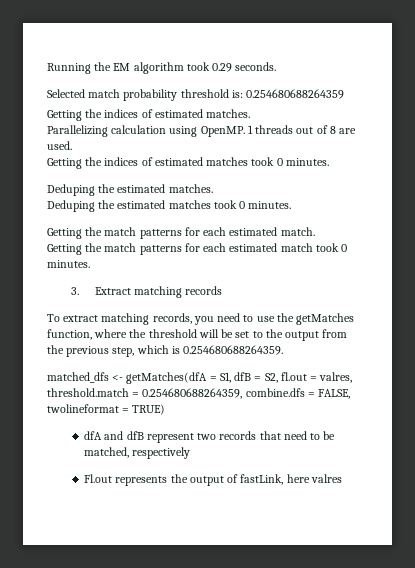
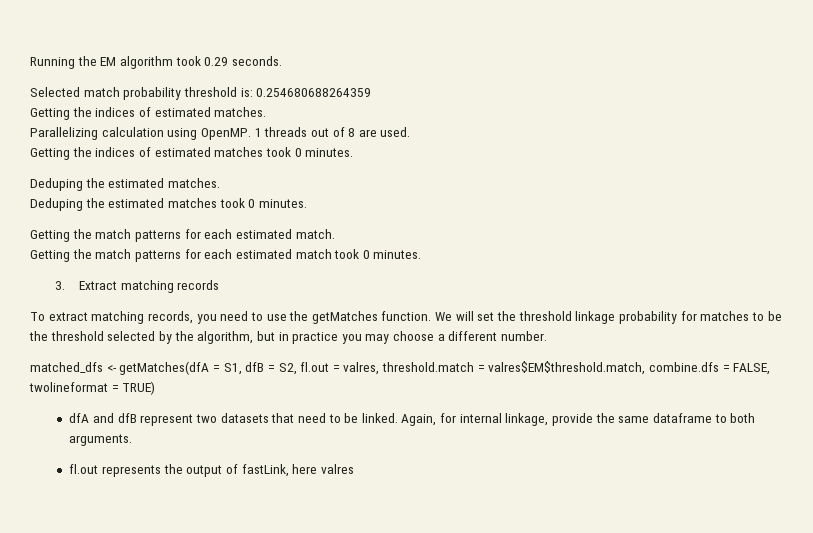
[47,329,348,341] [47,345,284,357] function, where the threshold will be set to the output from the previous step, which is 0.254680688264359. -> [381,311,782,324] [29,331,548,344] function. We will set the threshold linkage probability for matches to be the threshold selected by the algorithm, but in practice you may choose a different number.
[142,388,243,399] 0.254680688264359, -> [488,361,646,375] valres$EM$threshold.match,
[219,431,257,440] records -> [220,413,269,423] datasets
[84,447,191,459] [84,474,113,483] matched, respectively // Fl.out -> [361,413,756,426] [69,434,133,446] [69,464,99,474] linked. Again, for internal linkage, provide the same dataframe to both arguments. // fl.out

